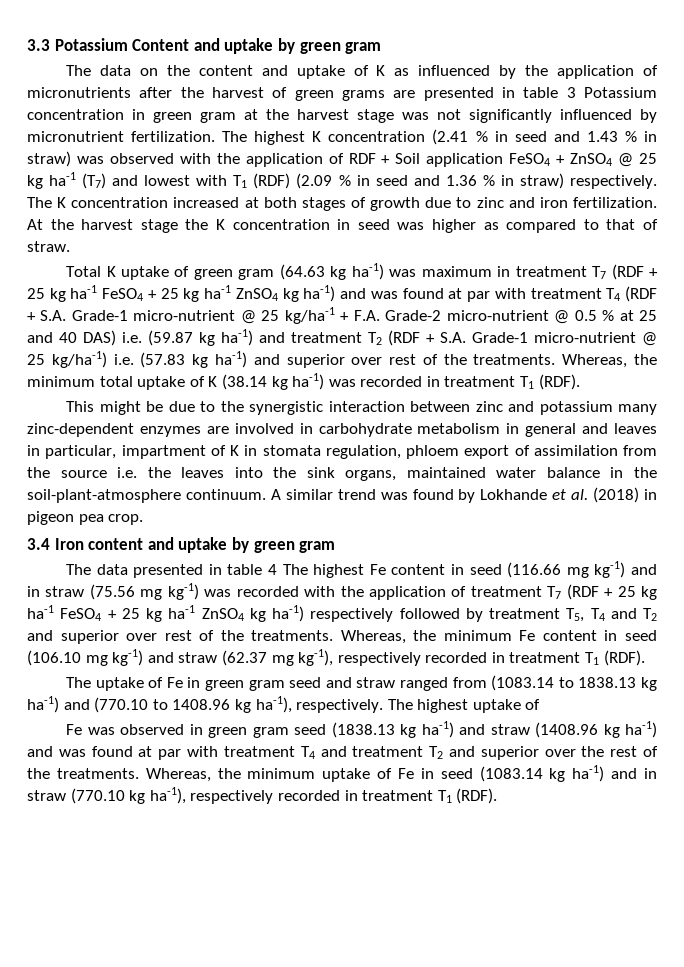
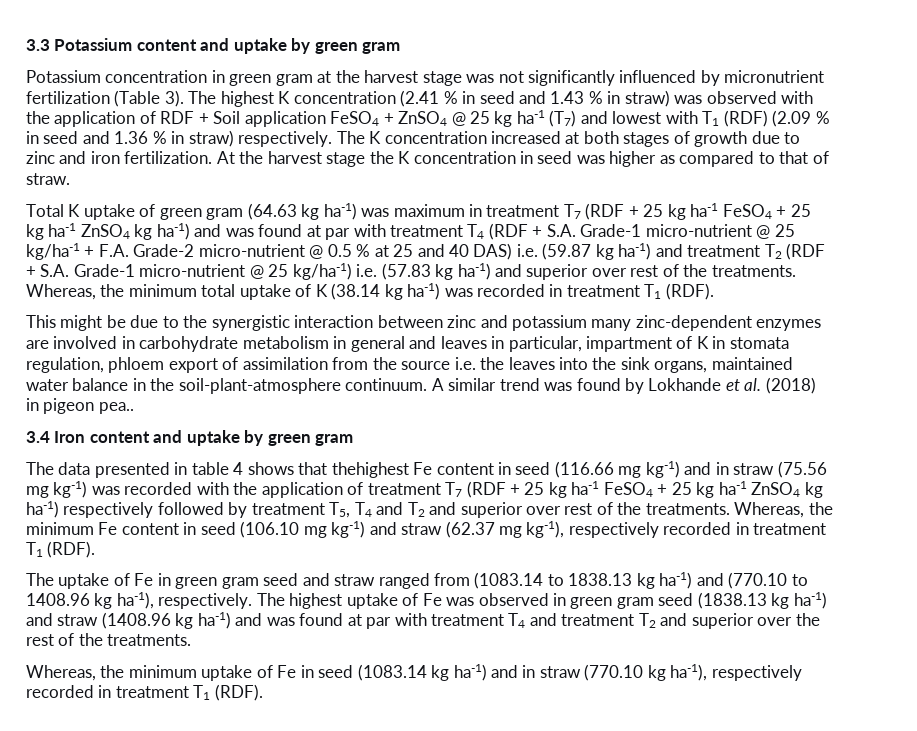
[132,38,382,54] [66,65,658,79] [27,87,576,101] Content and uptake by green gram // The data on the content and uptake of K as influenced by the application of micronutrients after the harvest of green grams are presented in table 3 -> [136,38,401,54] content and uptake by green gram //
[131,131,216,142] fertilization. -> [26,90,184,107] fertilization (Table 3).
[78,514,144,525] pea crop. -> [98,402,134,414] pea..
[282,564,365,578] The highest -> [247,462,409,478] shows that thehighest
(541, 704) // -> (419, 599) none
(139, 773) none -> (192, 640) //

